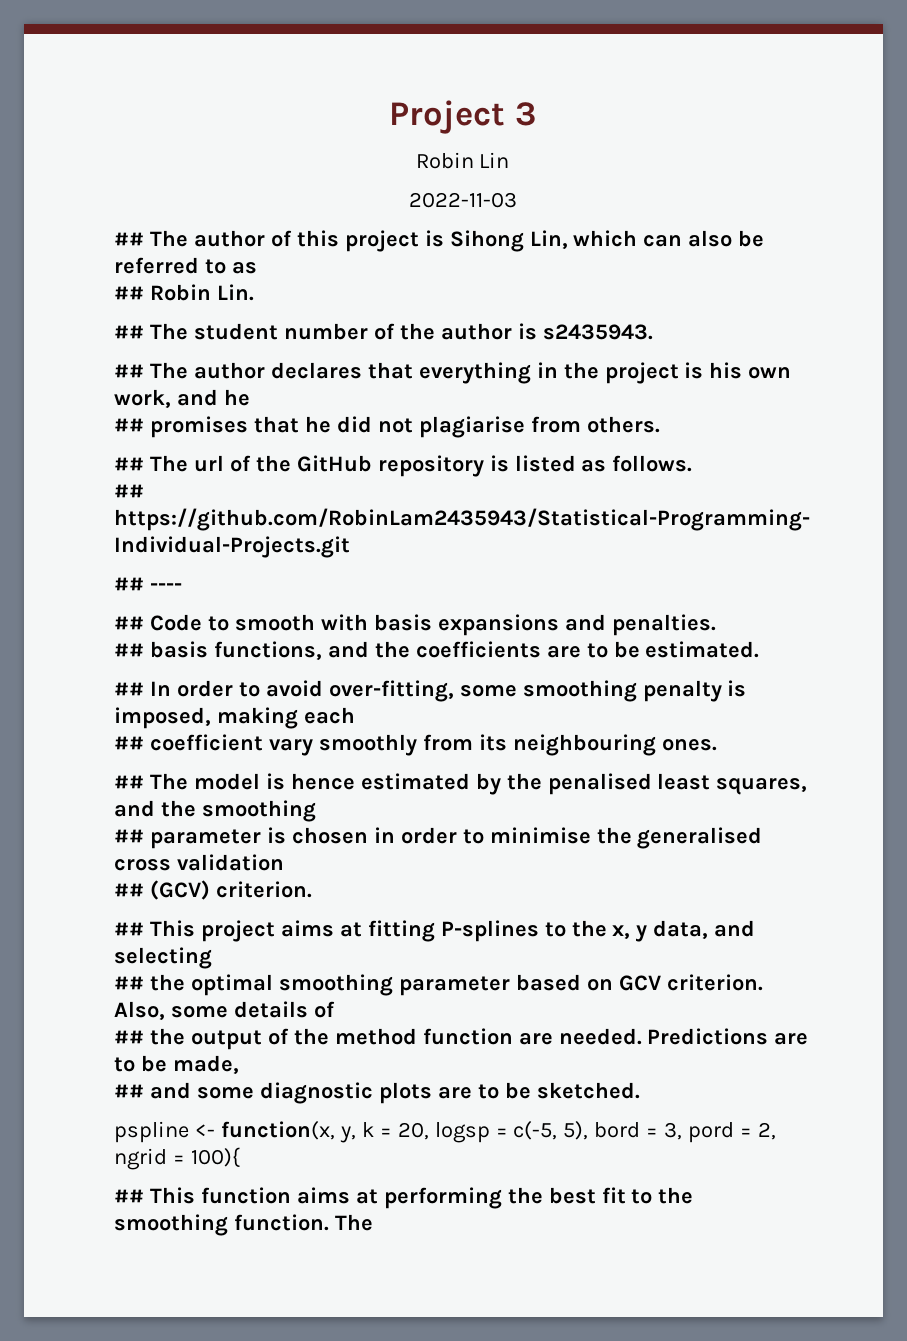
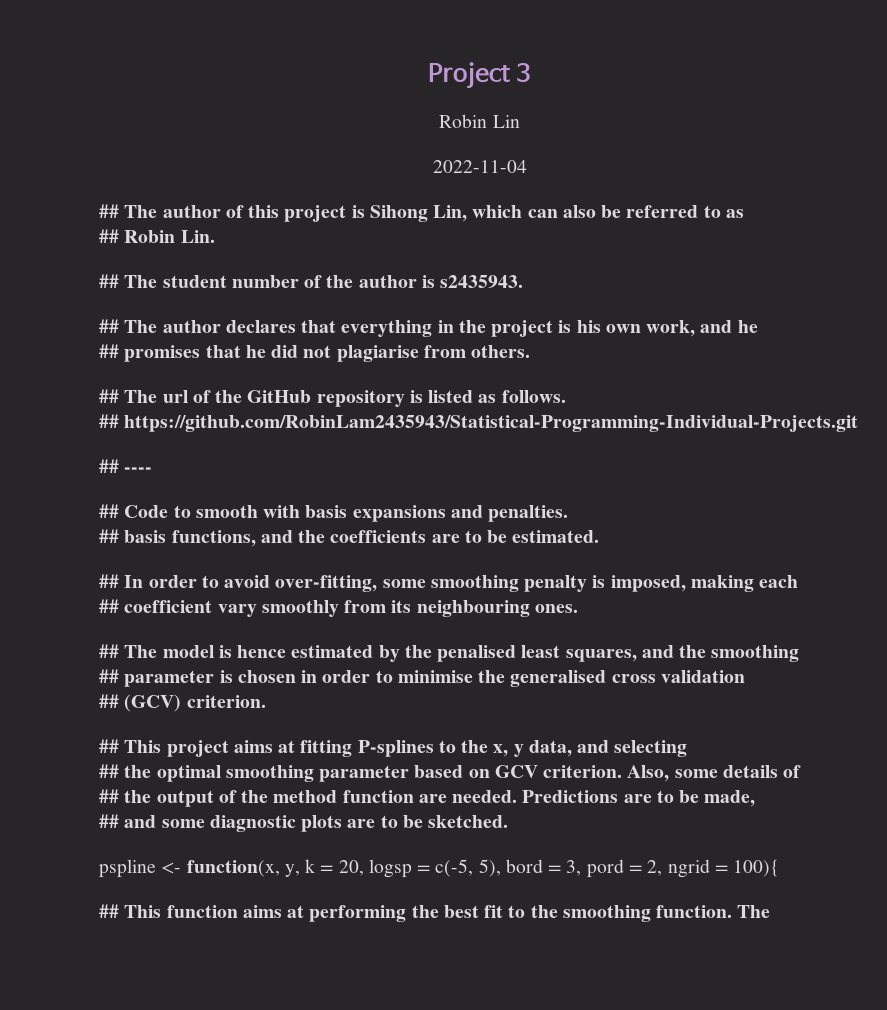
[408,192,517,208] 2022-11-03 -> [432,160,527,173] 2022-11-04

